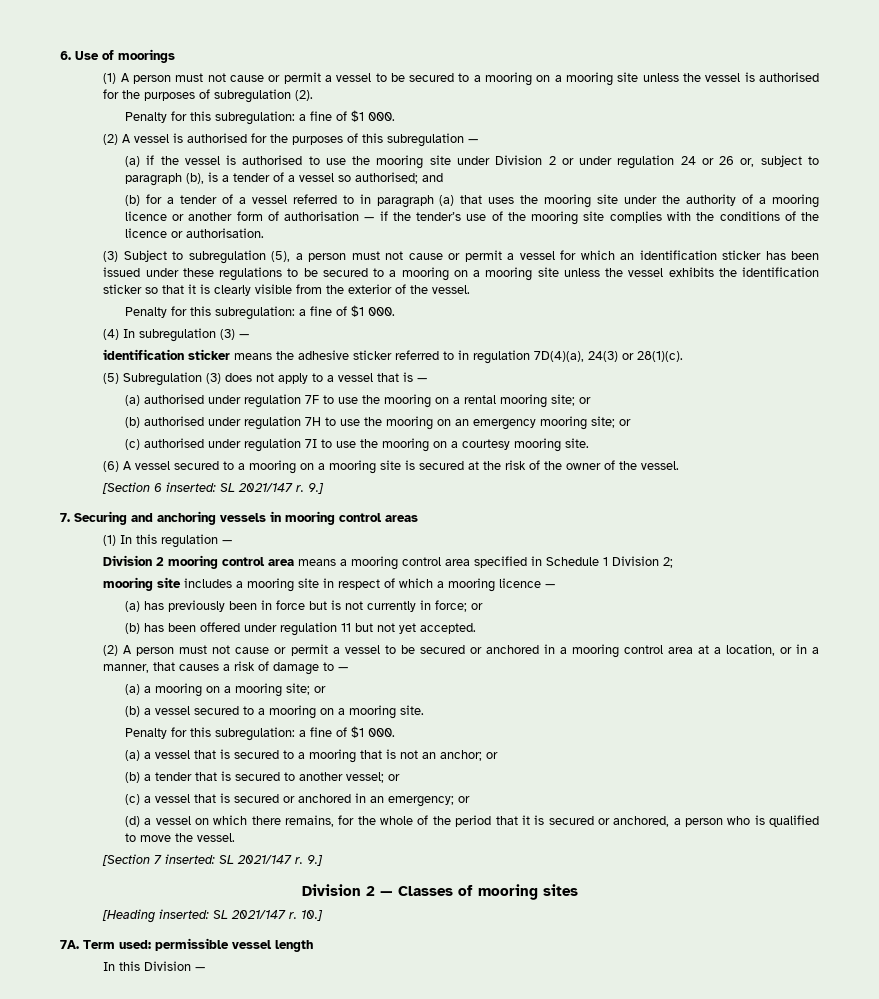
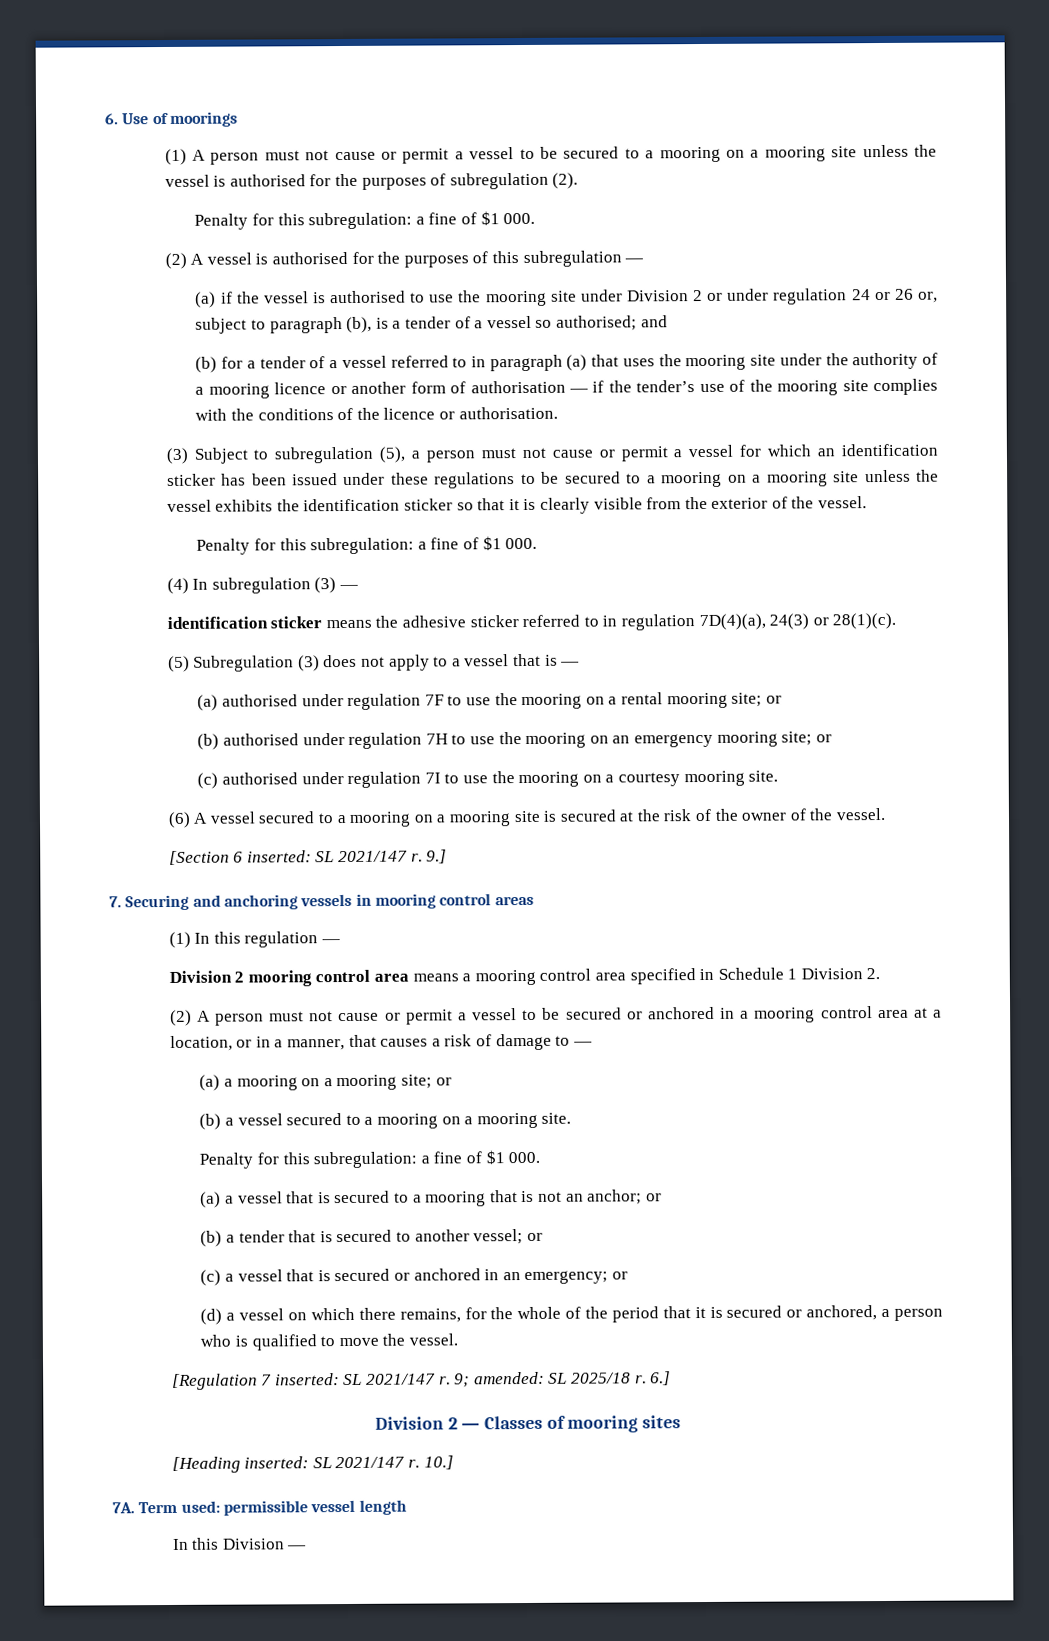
[663,557,674,568] [103,577,556,592] [124,600,483,612] [124,622,476,636] 2; // mooring site includes a mooring site in respect of which a mooring licence — // (a) has previously been in force but is not currently in force; or // (b) has been offered under regulation 11 but not yet accepted. -> [866,968,881,980] 2.
[102,854,151,866] [Section -> [171,1373,258,1390] [Regulation
[307,855,324,866] 9.] -> [454,1371,672,1388] 9; amended: SL 2025/18 r. 6.]

